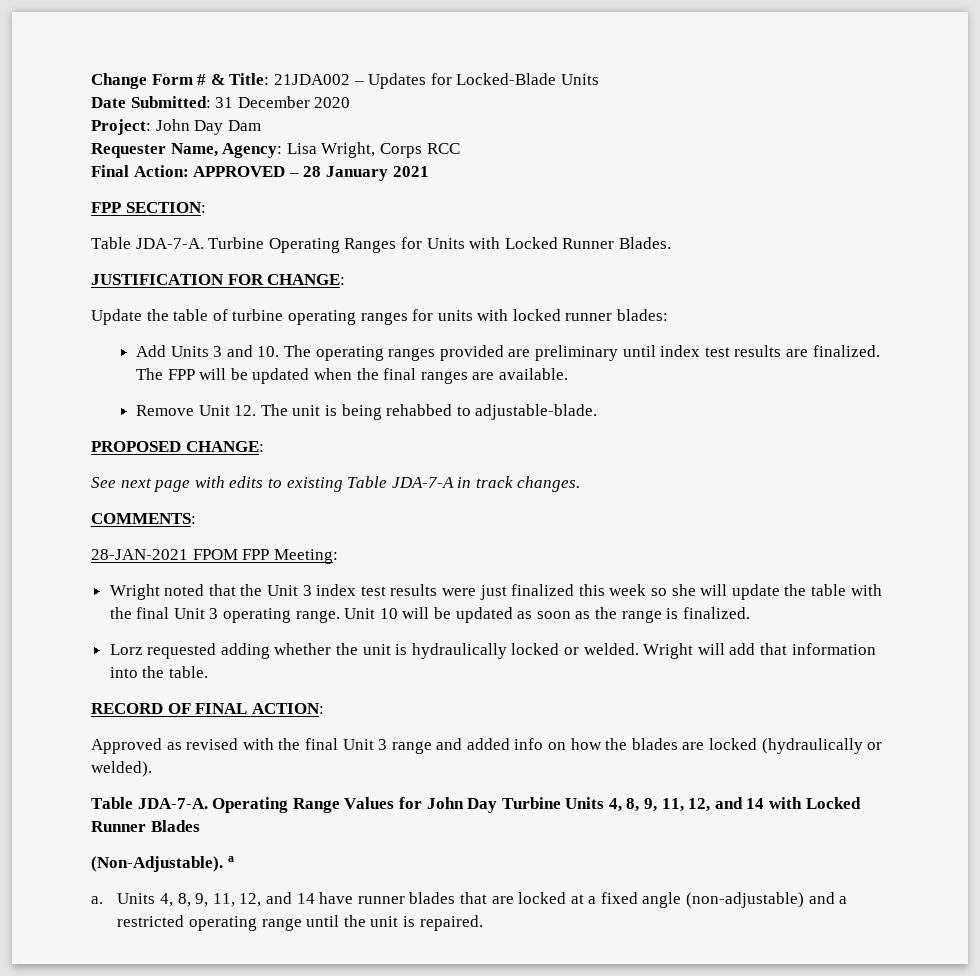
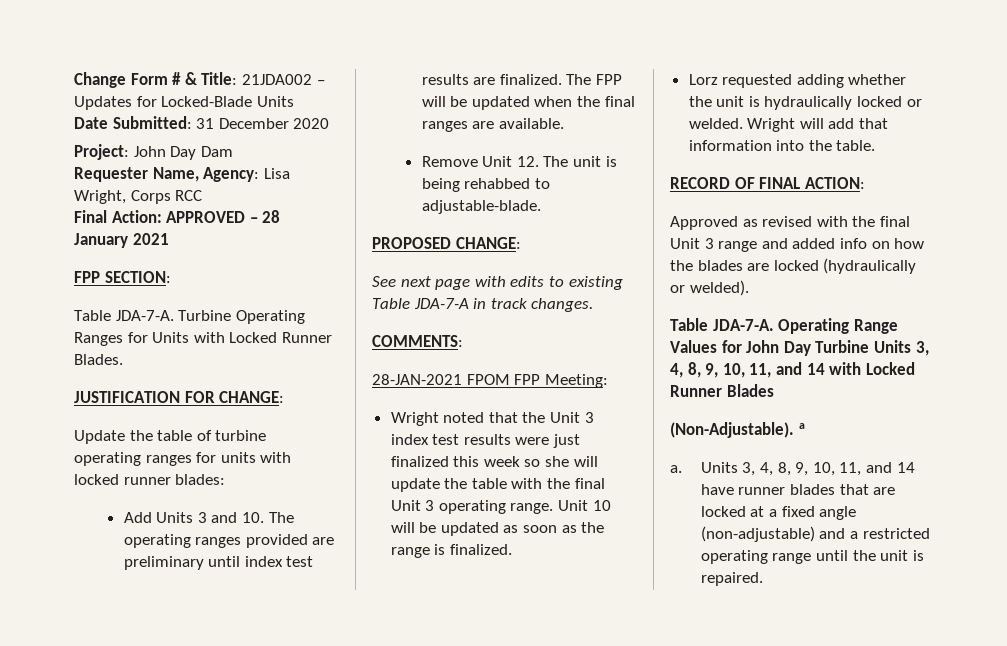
[608,798,711,812] 4, 8, 9, 11, 12, -> [915,341,929,356] [670,362,772,378] 3, 4, 8, 9, 10, 11,
[160,893,262,907] 4, 8, 9, 11, 12, -> [742,462,862,476] 3, 4, 8, 9, 10, 11,

